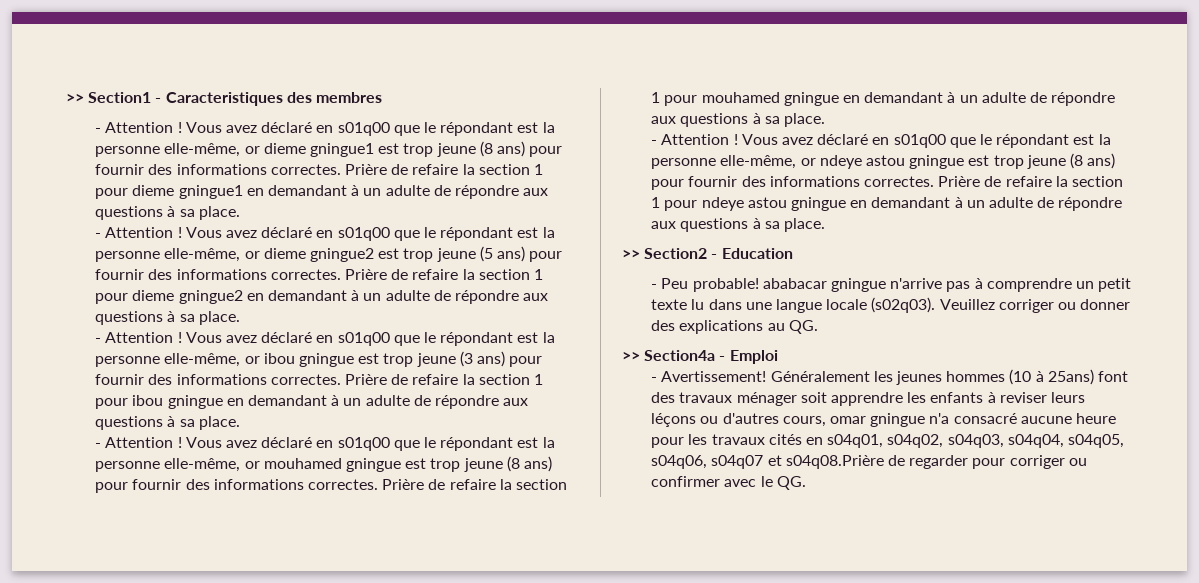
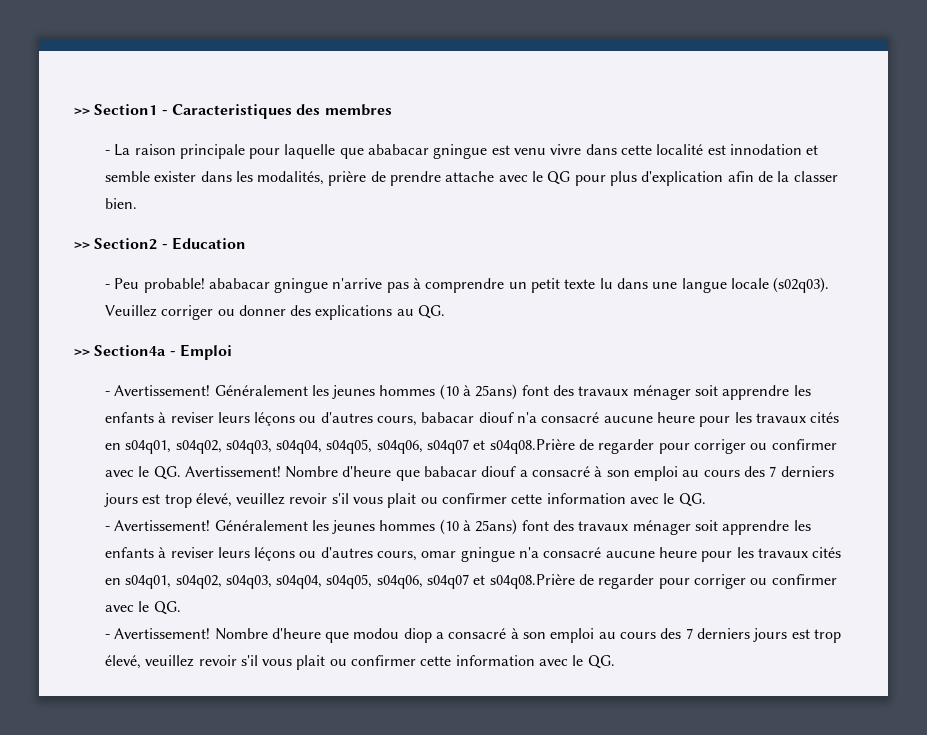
[105,122,555,136] [95,141,563,157] [95,164,543,175] [95,185,549,199] [95,206,240,220] [95,227,555,241] [95,246,563,262] [95,269,543,280] [95,290,549,304] [95,311,240,325] [95,332,555,346] [95,351,543,367] [95,374,543,385] [95,395,529,409] [95,416,240,430] [95,437,555,451] [95,456,552,472] [95,479,567,493] [651,92,1116,106] [651,113,826,127] [651,134,1111,148] [651,153,1116,169] [651,176,1123,190] [651,197,1123,211] [651,218,826,232] Attention ! Vous avez déclaré en s01q00 que le répondant est la personne elle-même, or dieme gningue1 est trop jeune (8 ans) pour fournir des informations correctes. Prière de refaire la section 1 pour dieme gningue1 en demandant à un adulte de répondre aux questions à sa place. // - Attention ! Vous avez déclaré en s01q00 que le répondant est la personne elle-même, or dieme gningue2 est trop jeune (5 ans) pour fournir des informations correctes. Prière de refaire la section 1 pour dieme gningue2 en demandant à un adulte de répondre aux questions à sa place. // - Attention ! Vous avez déclaré en s01q00 que le répondant est la personne elle-même, or ibou gningue est trop jeune (3 ans) pour fournir des informations correctes. Prière de refaire la section 1 pour ibou gningue en demandant à un adulte de répondre aux questions à sa place. // - Attention ! Vous avez déclaré en s01q00 que le répondant est la personne elle-même, or mouhamed gningue est trop jeune (8 ans) pour fournir des informations correctes. Prière de refaire la section 1 pour mouhamed gningue en demandant à un adulte de répondre aux questions à sa place. // - Attention ! Vous avez déclaré en s01q00 que le répondant est la personne elle-même, or ndeye astou gningue est trop jeune (8 ans) pour fournir des informations correctes. Prière de refaire la section 1 pour ndeye astou gningue en demandant à un adulte de répondre aux questions à sa place. -> [114,144,819,159] [104,171,838,186] [104,198,137,209] La raison principale pour laquelle que ababacar gningue est venu vivre dans cette localité est innodation et semble exister dans les modalités, prière de prendre attache avec le QG pour plus d'explication afin de la classer bien.
(778, 357) none -> [104,384,811,400] [104,412,840,427] [104,439,837,454] [104,466,834,481] [103,493,706,508] // - Avertissement! Généralement les jeunes hommes (10 à 25ans) font des travaux ménager soit apprendre les enfants à reviser leurs léçons ou d'autres cours, babacar diouf n'a consacré aucune heure pour les travaux cités en s04q01, s04q02, s04q03, s04q04, s04q05, s04q06, s04q07 et s04q08.Prière de regarder pour corriger ou confirmer avec le QG. Avertissement! Nombre d'heure que babacar diouf a consacré à son emploi au cours des 7 derniers jours est trop élevé, veuillez revoir s'il vous plait ou confirmer cette information avec le QG.
(806, 483) none -> [104,628,841,643] [104,655,615,670] // - Avertissement! Nombre d'heure que modou diop a consacré à son emploi au cours des 7 derniers jours est trop élevé, veuillez revoir s'il vous plait ou confirmer cette information avec le QG.

